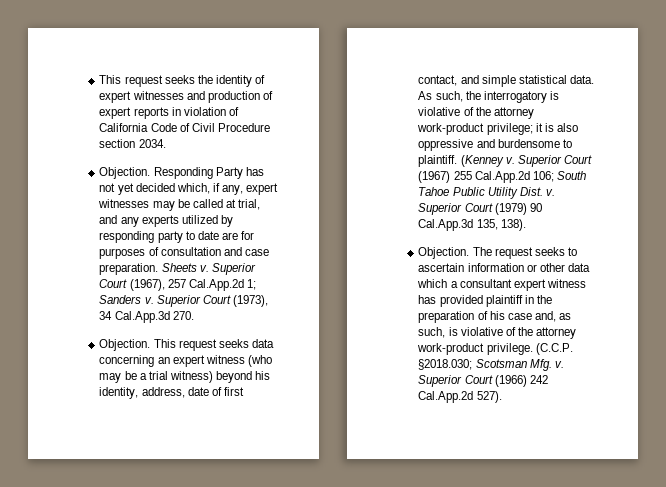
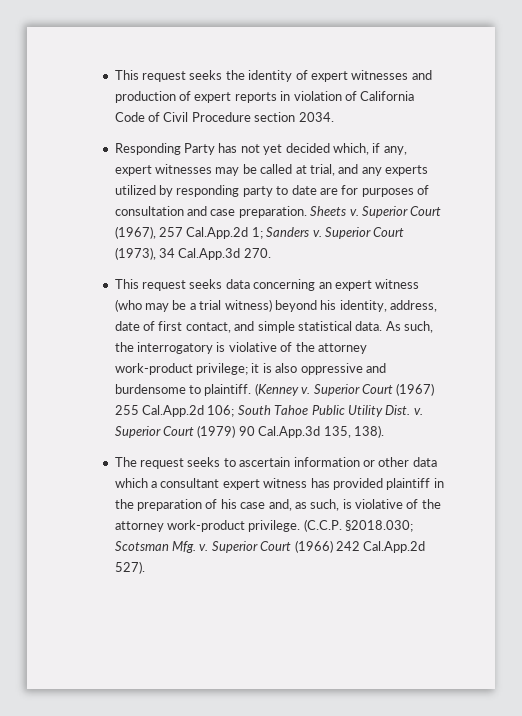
[99,167,151,179] Objection. -> (334, 117) none
[99,339,151,351] Objection. -> (271, 253) none
[418,247,470,259] Objection. -> (384, 431) none

